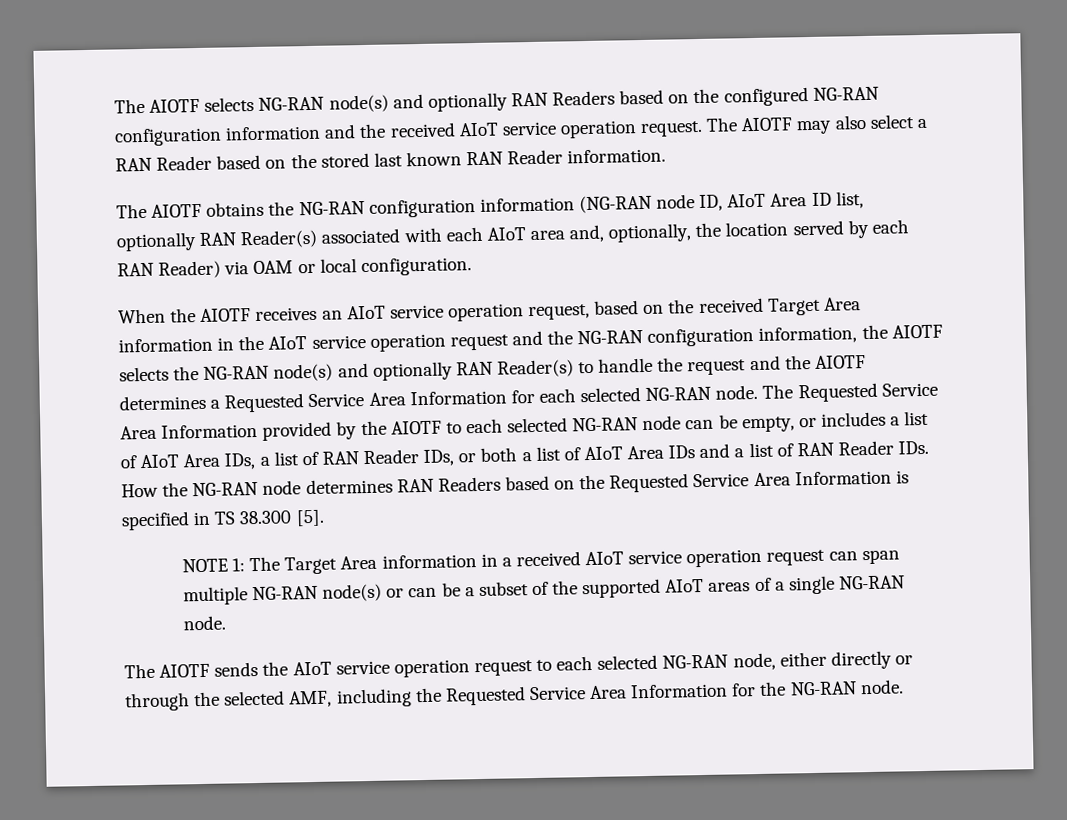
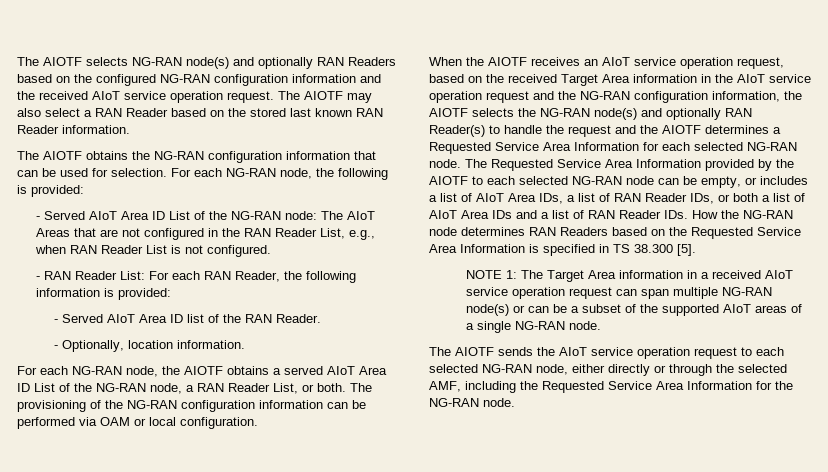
[578,191,864,214] [116,219,909,252] [117,260,222,279] (NG-RAN node ID, AIoT Area ID list, optionally RAN Reader(s) associated with each AIoT area and, optionally, the location served by each RAN Reader) -> [354,151,376,160] [17,168,388,180] [17,185,84,197] [35,211,375,220] [35,228,375,240] [34,245,271,257] [35,271,356,283] [35,288,171,300] [54,314,322,323] [54,340,246,352] [17,366,387,377] [17,383,372,394] [17,400,366,412] [17,417,75,429] that can be used for selection. For each NG-RAN node, the following is provided: // - Served AIoT Area ID List of the NG-RAN node: The AIoT Areas that are not configured in the RAN Reader List, e.g., when RAN Reader List is not configured. // - RAN Reader List: For each RAN Reader, the following information is provided: // - Served AIoT Area ID list of the RAN Reader. // - Optionally, location information. // For each NG-RAN node, the AIOTF obtains a served AIoT Area ID List of the NG-RAN node, a RAN Reader List, or both. The provisioning of the NG-RAN configuration information can be performed

